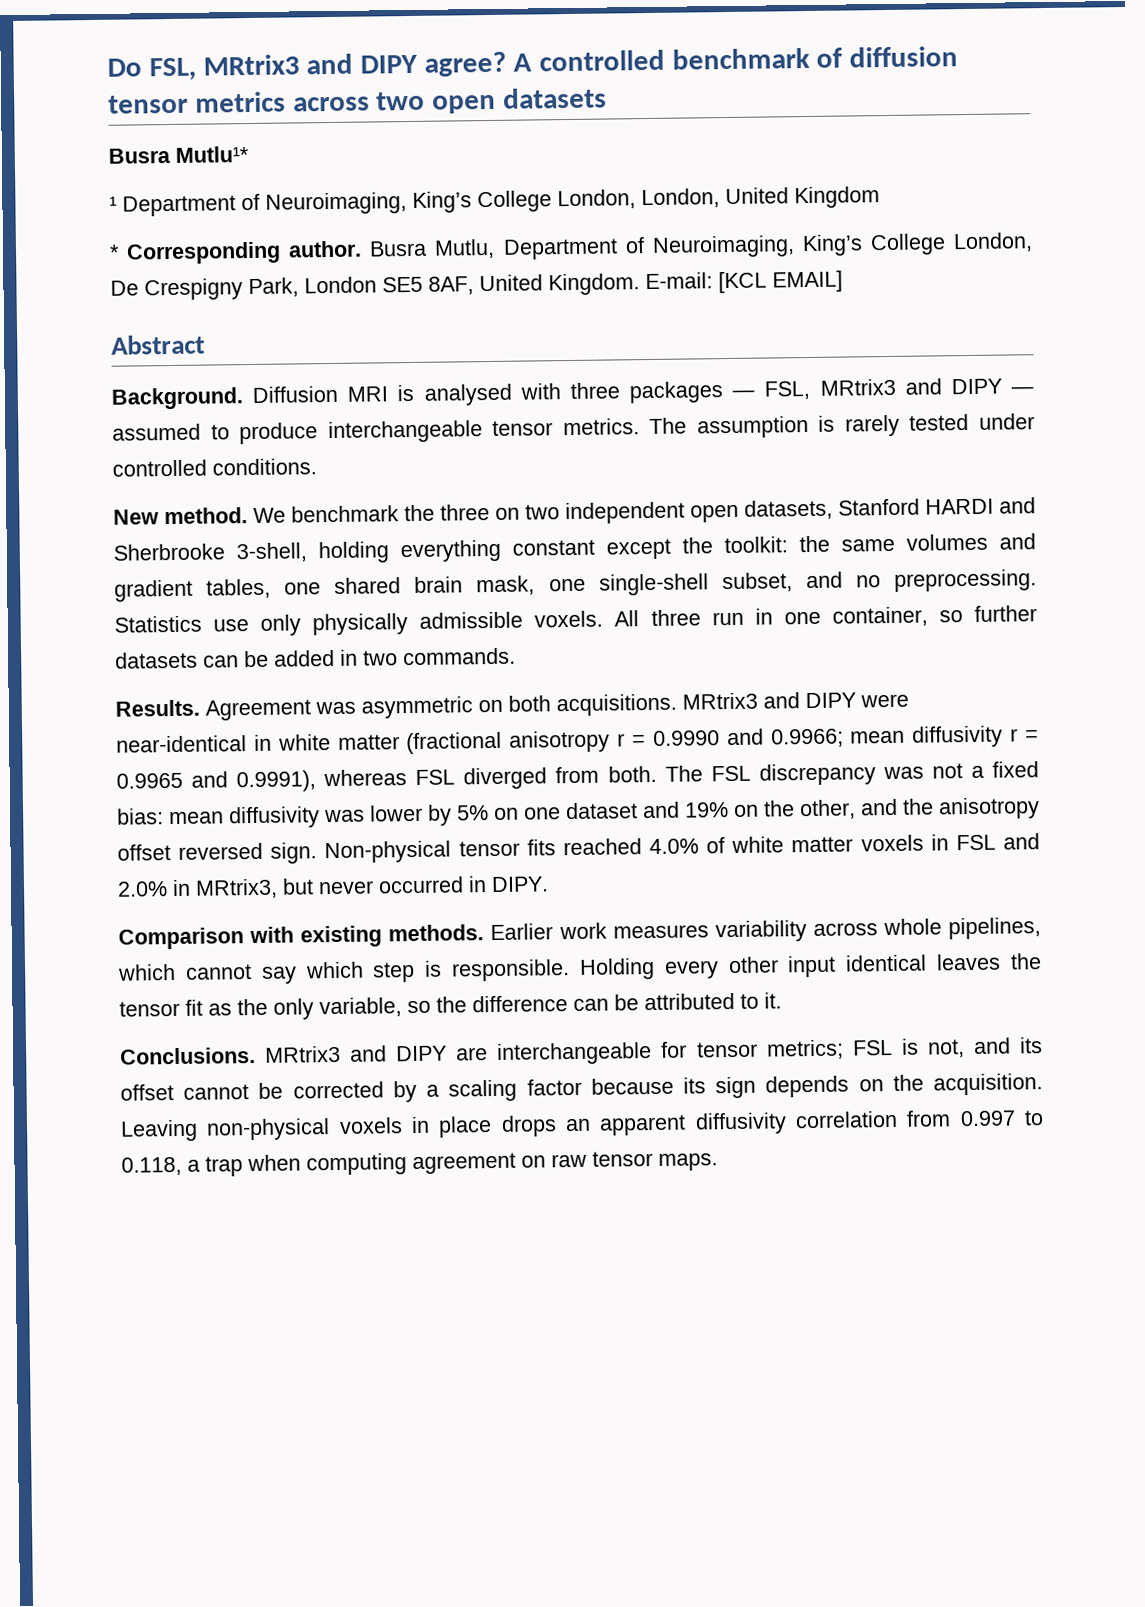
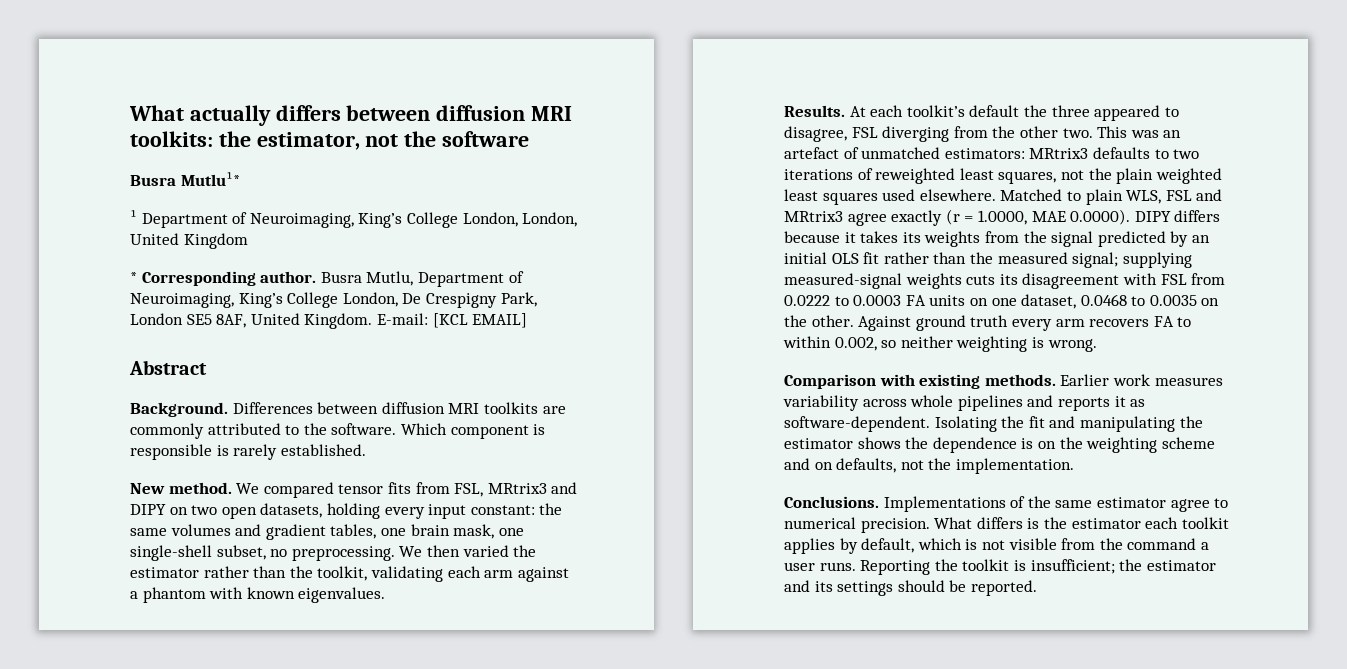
[107,46,959,81] [108,87,608,114] Do FSL, MRtrix3 and DIPY agree? A controlled benchmark of diffusion tensor metrics across two open datasets -> [129,105,573,126] [130,131,530,150] What actually differs between diffusion MRI toolkits: the estimator, not the software
[252,378,1034,406] [112,413,1035,445] [112,458,317,477] [113,504,490,525] Diffusion MRI is analysed with three packages — FSL, MRtrix3 and DIPY — assumed to produce interchangeable tensor metrics. The assumption is rarely tested under controlled conditions. // New method. We benchmark the three -> [232,402,566,414] [130,423,546,439] [130,444,366,460] [130,482,578,498] [130,504,166,515] Differences between diffusion MRI toolkits are commonly attributed to the software. Which component is responsible is rarely established. // New method. We compared tensor fits from FSL, MRtrix3 and DIPY
[565,501,685,525] independent -> (218, 510) none
[838,497,1036,516] [113,536,788,564] Stanford HARDI and Sherbrooke 3-shell, holding everything constant except the toolkit: -> [326,503,535,519] holding every input constant:
[334,577,402,594] shared -> (406, 532) none
[805,571,843,589] and -> (266, 552) none
[114,605,1038,636] [115,647,516,669] [115,692,909,721] [116,725,1039,755] [116,761,1039,793] [117,797,1040,829] [117,833,1040,864] [117,876,549,899] Statistics use only physically admissible voxels. All three run in one container, so further datasets can be added in two commands. // Results. Agreement was asymmetric on both acquisitions. MRtrix3 and DIPY were near-identical in white matter (fractional anisotropy r = 0.9990 and 0.9966; mean diffusivity r = 0.9965 and 0.9991), whereas FSL diverged from both. The FSL discrepancy was not a fixed bias: mean diffusivity was lower by 5% on one dataset and 19% on the other, and the anisotropy offset reversed sign. Non-physical tensor fits reached 4.0% of white matter voxels in FSL and 2.0% in MRtrix3, but never occurred in DIPY. -> [399,545,537,557] [130,566,569,582] [130,587,386,603] [784,105,1179,121] [784,126,1182,142] [784,147,1200,159] [784,168,1222,184] [784,189,1223,205] [784,209,1221,226] [784,231,1210,247] [784,252,1192,268] [784,273,1226,289] [784,294,1220,309] [784,315,1192,331] [783,336,1097,352] We then varied the estimator rather than the toolkit, validating each arm against a phantom with known eigenvalues. // Results. At each toolkit’s default the three appeared to disagree, FSL diverging from the other two. This was an artefact of unmatched estimators: MRtrix3 defaults to two iterations of reweighted least squares, not the plain weighted least squares used elsewhere. Matched to plain WLS, FSL and MRtrix3 agree exactly (r = 1.0000, MAE 0.0000). DIPY differs because it takes its weights from the signal predicted by an initial OLS fit rather than the measured signal; supplying measured-signal weights cuts its disagreement with FSL from 0.0222 to 0.0003 FA units on one dataset, 0.0468 to 0.0035 on the other. Against ground truth every arm recovers FA to within 0.002, so neither weighting is wrong.
[948,917,1042,940] [117,953,1042,984] [119,992,782,1020] [120,1037,1044,1065] [120,1073,1043,1103] [120,1110,1044,1142] [121,1151,718,1177] pipelines, which cannot say which step is responsible. Holding every other input identical leaves the tensor fit as the only variable, so the difference can be attributed to it. // Conclusions. MRtrix3 and DIPY are interchangeable for tensor metrics; FSL is not, and its offset cannot be corrected by a scaling factor because its sign depends on the acquisition. Leaving non-physical voxels in place drops an apparent diffusivity correlation from 0.997 to 0.118, a trap when computing agreement on raw tensor maps. -> [957,395,1146,411] [784,416,1203,432] [784,437,1215,453] [784,458,1074,474] [784,496,1229,512] [784,517,1229,533] [784,538,1209,554] [784,559,1216,575] [784,580,1037,596] pipelines and reports it as software-dependent. Isolating the fit and manipulating the estimator shows the dependence is on the weighting scheme and on defaults, not the implementation. // Conclusions. Implementations of the same estimator agree to numerical precision. What differs is the estimator each toolkit applies by default, which is not visible from the command a user runs. Reporting the toolkit is insufficient; the estimator and its settings should be reported.

